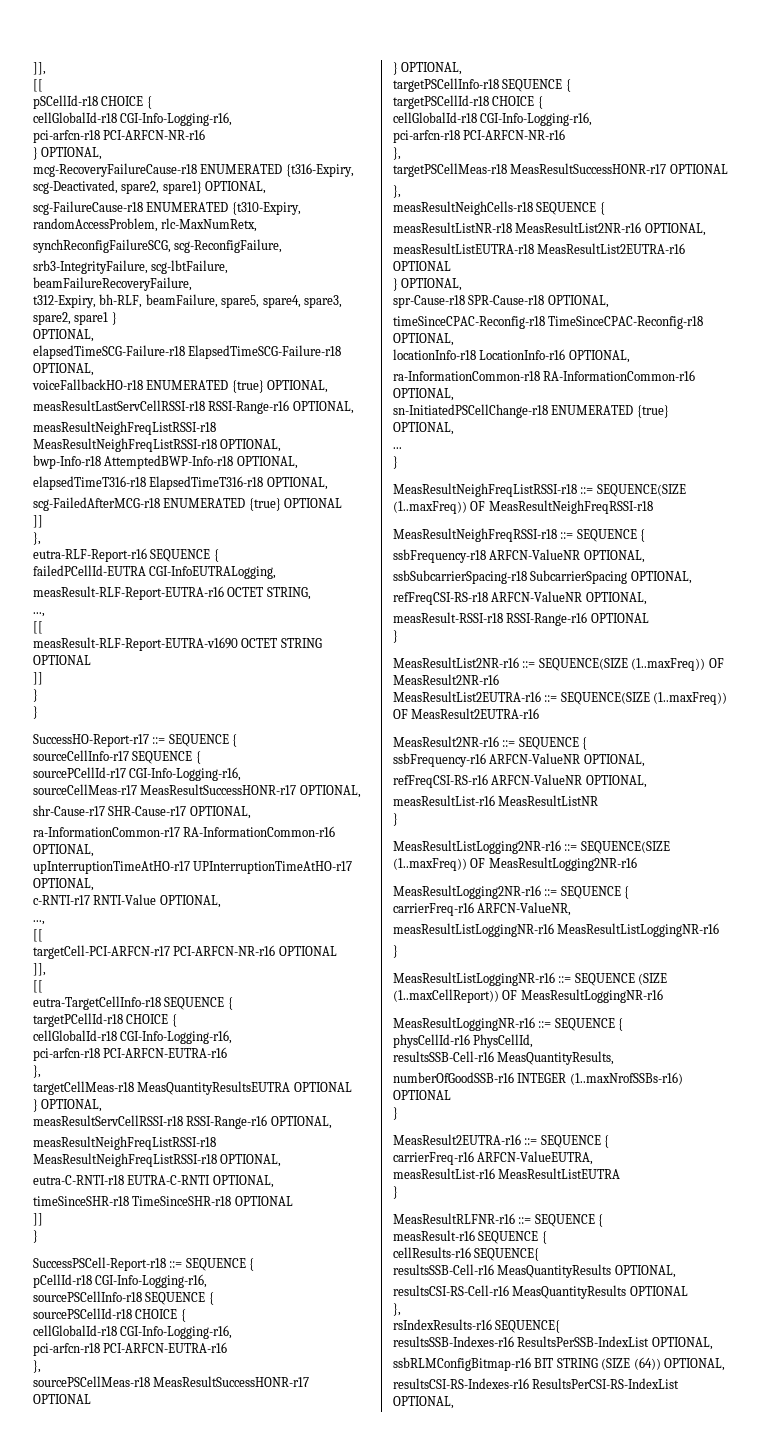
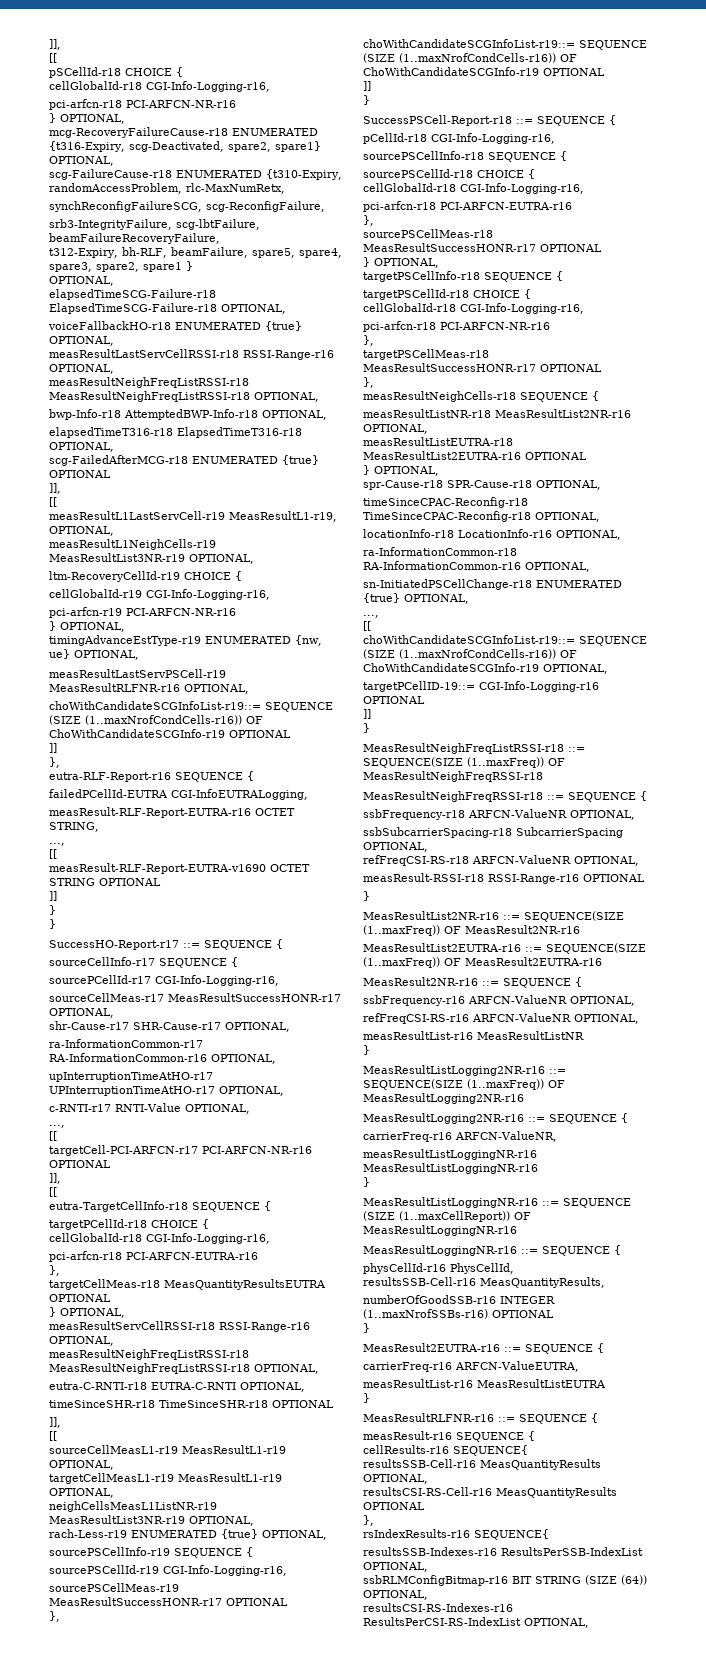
(343, 503) none -> [49,483,61,494] [49,497,57,507] [49,511,337,522] [49,526,114,536] [49,539,216,550] [49,553,254,564] [49,571,242,582] [49,589,270,600] [49,607,236,618] [49,621,125,632] [49,635,322,646] [49,649,139,660] [49,669,226,678] [49,683,249,694] [49,701,333,712] [49,715,263,725] [49,729,291,738] // ]], // [[ // measResultL1LastServCell-r19 MeasResultL1-r19, OPTIONAL, // measResultL1NeighCells-r19 MeasResultList3NR-r19 OPTIONAL, // ltm-RecoveryCellId-r19 CHOICE { // cellGlobalId-r19 CGI-Info-Logging-r16, // pci-arfcn-r19 PCI-ARFCN-NR-r16 // } OPTIONAL, // timingAdvanceEstType-r19 ENUMERATED {nw, ue} OPTIONAL, // measResultLastServPSCell-r19 MeasResultRLFNR-r16 OPTIONAL, // choWithCandidateSCGInfoList-r19::= SEQUENCE (SIZE (1..maxNrofCondCells-r16)) OF ChoWithCandidateSCGInfo-r19 OPTIONAL
(293, 1201) none -> [49,1417,61,1428] [49,1431,57,1441] [49,1445,286,1454] [49,1460,114,1470] [49,1473,282,1484] [49,1488,114,1498] [49,1501,217,1512] [49,1515,254,1526] [49,1529,327,1540] [49,1547,253,1558] [49,1565,287,1576] [49,1583,179,1592] [49,1597,288,1606] [49,1611,60,1622] [363,39,647,50] [363,53,577,63] [363,67,605,76] // ]], // [[ // sourceCellMeasL1-r19 MeasResultL1-r19 OPTIONAL, // targetCellMeasL1-r19 MeasResultL1-r19 OPTIONAL, // neighCellsMeasL1ListNR-r19 MeasResultList3NR-r19 OPTIONAL, // rach-Less-r19 ENUMERATED {true} OPTIONAL, // sourcePSCellInfo-r19 SEQUENCE { // sourcePSCellId-r19 CGI-Info-Logging-r16, // sourcePSCellMeas-r19 MeasResultSuccessHONR-r17 OPTIONAL // }, // choWithCandidateSCGInfoList-r19::= SEQUENCE (SIZE (1..maxNrofCondCells-r16)) OF ChoWithCandidateSCGInfo-r19 OPTIONAL
[393,447,402,449] ... -> [363,615,379,618] [363,621,371,631] [363,635,647,646] [363,649,577,659] [363,663,608,674] [363,681,599,692] [363,696,425,704] [363,709,371,719] ..., // [[ // choWithCandidateSCGInfoList-r19::= SEQUENCE (SIZE (1..maxNrofCondCells-r16)) OF ChoWithCandidateSCGInfo-r19 OPTIONAL, // targetPCellID-19::= CGI-Info-Logging-r16 OPTIONAL // ]]

